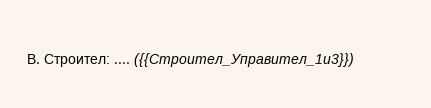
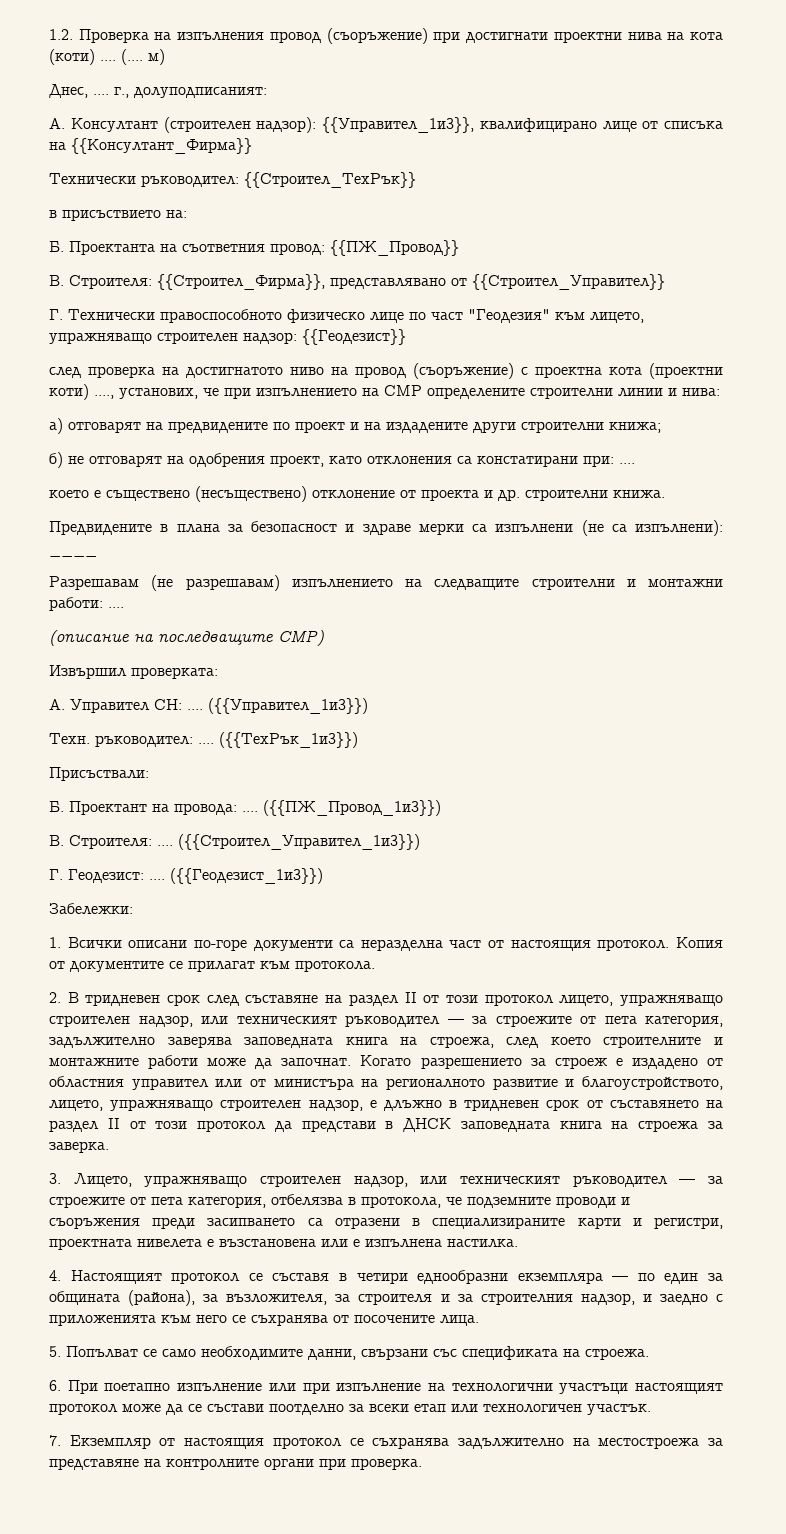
[27,53,354,67] В. Строител: .... ({{Строител_Управител_1и3}}) -> [49,28,724,44] [49,49,165,65] [49,84,267,98] [49,117,723,133] [49,138,252,154] [49,172,416,188] [49,209,187,221] [49,240,459,256] [49,274,665,290] [49,309,644,323] [49,329,406,345] [49,363,723,379] [49,384,720,400] [49,418,661,434] [49,452,635,468] [49,486,665,502] [49,520,723,536] [49,553,97,557] [49,575,723,591] [49,597,124,611] [49,630,324,646] [49,665,218,679] [49,698,368,714] [49,732,358,748] [49,767,149,781] [49,800,441,816] [49,834,420,850] [49,868,323,884] [49,903,133,915] [49,937,723,951] [49,960,375,972] [49,992,723,1006] [49,1015,723,1027] [49,1036,723,1048] [49,1055,723,1069] [49,1076,723,1090] [49,1099,723,1111] [49,1118,723,1132] [49,1141,109,1153] [49,1173,723,1187] [49,1194,630,1208] [49,1217,723,1229] [49,1238,518,1250] [49,1270,724,1284] [49,1290,723,1306] [49,1314,479,1326] [49,1346,649,1360] [49,1380,723,1394] [49,1403,651,1415] [49,1435,723,1449] [49,1458,422,1470] 1.2. Проверка на изпълнения провод (съоръжение) при достигнати проектни нива на кота (коти) .... (.... м) // Днес, .... г., долуподписаният: // А. Консултант (строителен надзор): {{Управител_1и3}}, квалифицирано лице от списъка на {{Консултант_Фирма}} // Технически ръководител: {{Строител_ТехРък}} // в присъствието на: // Б. Проектанта на съответния провод: {{ПЖ_Провод}} // В. Строителя: {{Строител_Фирма}}, представлявано от {{Строител_Управител}} // Г. Технически правоспособното физическо лице по част "Геодезия" към лицето, упражняващо строителен надзор: {{Геодезист}} // след проверка на достигнатото ниво на провод (съоръжение) с проектна кота (проектни коти) ...., установих, че при изпълнението на СМР определените строителни линии и нива: // а) отговарят на предвидените по проект и на издадените други строителни книжа; // б) не отговарят на одобрения проект, като отклонения са констатирани при: .... // което е съществено (несъществено) отклонение от проекта и др. строителни книжа. // Предвидените в плана за безопасност и здраве мерки са изпълнени (не са изпълнени): ____ // Разрешавам (не разрешавам) изпълнението на следващите строителни и монтажни работи: .... // (описание на последващите СМР) // Извършил проверката: // А. Управител СН: .... ({{Управител_1и3}}) // Техн. ръководител: .... ({{ТехРък_1и3}}) // Присъствали: // Б. Проектант на провода: .... ({{ПЖ_Провод_1и3}}) // В. Строителя: .... ({{Строител_Управител_1и3}}) // Г. Геодезист: .... ({{Геодезист_1и3}}) // Забележки: // 1. Всички описани по-горе документи са неразделна част от настоящия протокол. Копия от документите се прилагат към протокола. // 2. В тридневен срок след съставяне на раздел II от този протокол лицето, упражняващо строителен надзор, или техническият ръководител — за строежите от пета категория, задължително заверява заповедната книга на строежа, след което строителните и монтажните работи може да започнат. Когато разрешението за строеж е издадено от областния управител или от министъра на регионалното развитие и благоустройството, лицето, упражняващо строителен надзор, е длъжно в тридневен срок от съставянето на раздел II от този протокол да представи в ДНСК заповедната книга на строежа за заверка. // 3. Лицето, упражняващо строителен надзор, или техническият ръководител — за строежите от пета категория, отбелязва в протокола, че подземните проводи и съоръжения преди засипването са отразени в специализираните карти и регистри, проектната нивелета е възстановена или е изпълнена настилка. // 4. Настоящият протокол се съставя в четири еднообразни екземпляра — по един за общината (района), за възложителя, за строителя и за строителния надзор, и заедно с приложенията към него се съхранява от посочените лица. // 5. Попълват се само необходимите данни, свързани със спецификата на строежа. // 6. При поетапно изпълнение или при изпълнение на технологични участъци настоящият протокол може да се състави поотделно за всеки етап или технологичен участък. // 7. Екземпляр от настоящия протокол се съхранява задължително на местостроежа за представяне на контролните органи при проверка.

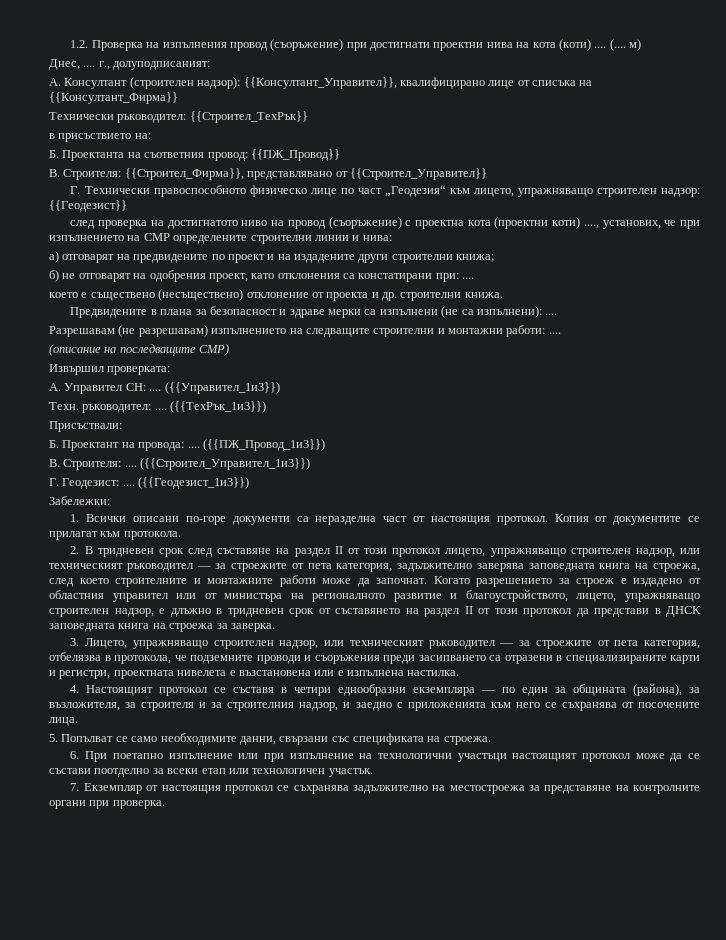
[322,117,474,133] {{Управител_1и3}}, -> [243,77,397,89] {{Консултант_Управител}},
[468,309,550,323] "Геодезия" -> [384,185,446,197] „Геодезия“
[49,553,97,557] ____ -> [545,313,558,315] ....

